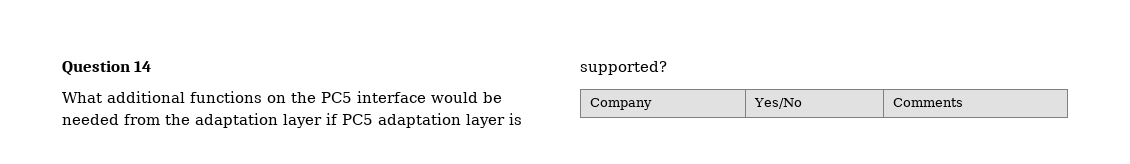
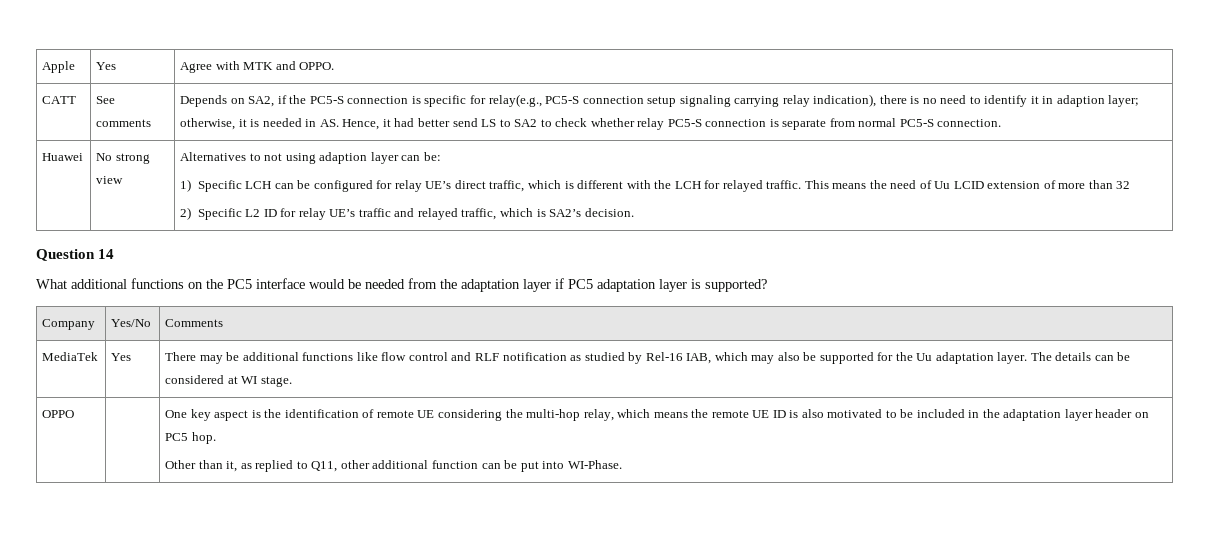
(62, 68) none -> [42,61,76,73] [96,62,117,70] [180,61,335,73] [42,96,77,104] [96,96,116,104] [96,119,152,127] [180,94,1140,107] [180,118,1002,130] [42,153,84,161] [96,153,150,164] [96,176,124,184] [180,152,441,164] [180,179,1131,192] [180,207,634,220] Apple | Yes | Agree with MTK and OPPO. // CATT | See comments | Depends on SA2, if the PC5-S connection is specific for relay(e.g., PC5-S connection setup signaling carrying relay indication), there is no need to identify it in adaption layer; otherwise, it is needed in AS. Hence, it had better send LS to SA2 to check whether relay PC5-S connection is separate from normal PC5-S connection. // Huawei | No strong view | Alternatives to not using adaption layer can be: // 1) Specific LCH can be configured for relay UE’s direct traffic, which is different with the LCH for relayed traffic. This means the need of Uu LCID extension of more than 32 // 2) Specific L2 ID for relay UE’s traffic and relayed traffic, which is SA2’s decision. //
(964, 102) none -> [42,352,99,361] [111,353,132,361] [165,352,1131,364] [165,375,292,387] [42,410,75,418] [165,409,1149,421] [165,432,216,444] [165,460,622,472] // MediaTek | Yes | There may be additional functions like flow control and RLF notification as studied by Rel-16 IAB, which may also be supported for the Uu adaptation layer. The details can be considered at WI stage. // OPPO | | One key aspect is the identification of remote UE considering the multi-hop relay, which means the remote UE ID is also motivated to be included in the adaptation layer header on PC5 hop. // Other than it, as replied to Q11, other additional function can be put into WI-Phase.

